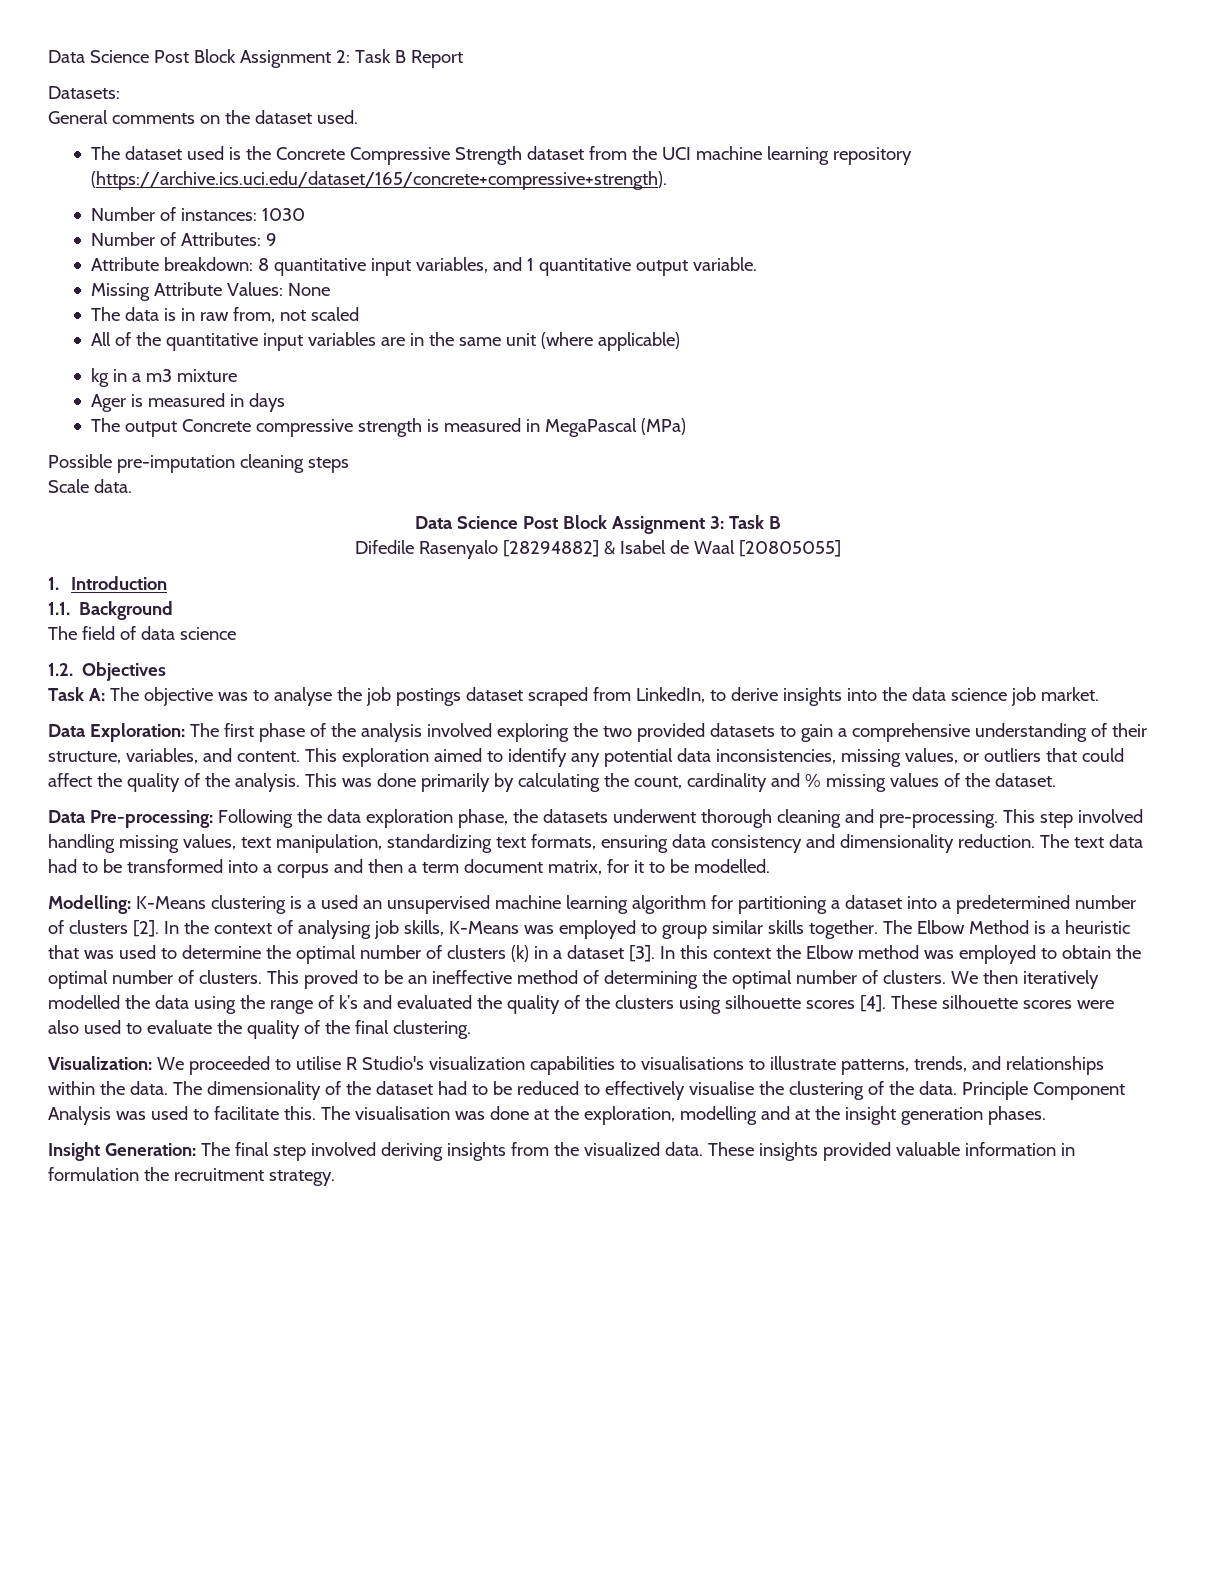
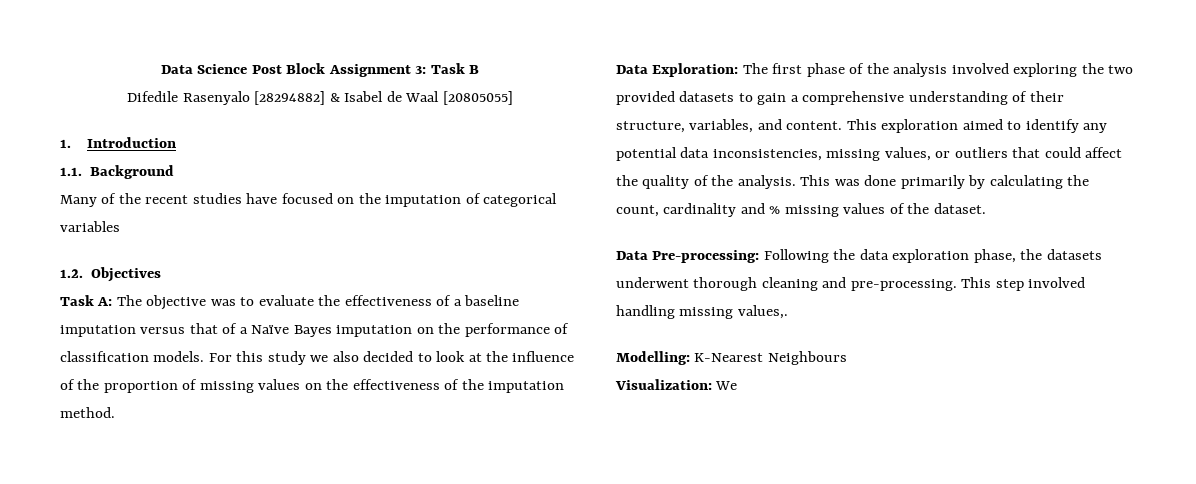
[48,49,463,68] [48,86,120,99] [48,110,358,124] [91,146,912,165] [91,171,667,190] [91,207,305,221] [91,232,277,246] [91,257,757,276] [91,282,330,301] [91,307,359,323] [91,332,680,351] [91,368,237,387] [91,393,285,412] [91,418,686,437] [48,454,349,473] [48,479,132,493] [414,515,705,534] Data Science Post Block Assignment 2: Task B Report // Datasets: // General comments on the dataset used. // The dataset used is the Concrete Compressive Strength dataset from the UCI machine learning repository (https://archive.ics.uci.edu/dataset/165/concrete+compressive+strength). // Number of instances: 1030 // Number of Attributes: 9 // Attribute breakdown: 8 quantitative input variables, and 1 quantitative output variable. // Missing Attribute Values: None // The data is in raw from, not scaled // All of the quantitative input variables are in the same unit (where applicable) // kg in a m3 mixture // Ager is measured in days // The output Concrete compressive strength is measured in MegaPascal (MPa) // Possible pre-imputation cleaning steps // Scale data. // Data Science Post Block Assignment -> [160,63,411,77] Data Science Post Block Assignment
[48,626,236,640] The field of data science -> [60,193,558,207] [60,221,120,232] Many of the recent studies have focused on the imputation of categorical variables
[273,687,1099,706] analyse the job postings dataset scraped from LinkedIn, to derive insights into the data science job market. -> [258,295,520,306] [60,323,570,337] [60,351,575,365] [60,379,565,393] [60,407,115,418] evaluate the effectiveness of a baseline imputation versus that of a Naïve Bayes imputation on the performance of classification models. For this study we also decided to look at the influence of the proportion of missing values on the effectiveness of the imputation method.
[182,834,1143,853] [48,859,770,878] [48,895,1136,914] [48,920,1130,939] [48,945,1141,964] [48,970,1099,989] [48,995,1114,1014] [48,1020,471,1039] [48,1056,1104,1075] [48,1081,1125,1100] [48,1106,1046,1125] [48,1142,1075,1161] [48,1167,335,1186] values, text manipulation, standardizing text formats, ensuring data consistency and dimensionality reduction. The text data had to be transformed into a corpus and then a term document matrix, for it to be modelled. // Modelling: K-Means clustering is a used an unsupervised machine learning algorithm for partitioning a dataset into a predetermined number of clusters [2]. In the context of analysing job skills, K-Means was employed to group similar skills together. The Elbow Method is a heuristic that was used to determine the optimal number of clusters (k) in a dataset [3]. In this context the Elbow method was employed to obtain the optimal number of clusters. This proved to be an ineffective method of determining the optimal number of clusters. We then iteratively modelled the data using the range of k’s and evaluated the quality of the clusters using silhouette scores [4]. These silhouette scores were also used to evaluate the quality of the final clustering. // Visualization: We proceeded to utilise R Studio's visualization capabilities to visualisations to illustrate patterns, trends, and relationships within the data. The dimensionality of the dataset had to be reduced to effectively visualise the clustering of the data. Principle Component Analysis was used to facilitate this. The visualisation was done at the exploration, modelling and at the insight generation phases. // Insight Generation: The final step involved deriving insights from the visualized data. These insights provided valuable information in formulation the recruitment strategy. -> [737,305,788,319] [616,351,847,365] [615,379,738,390] values,. // Modelling: K-Nearest Neighbours // Visualization: We

